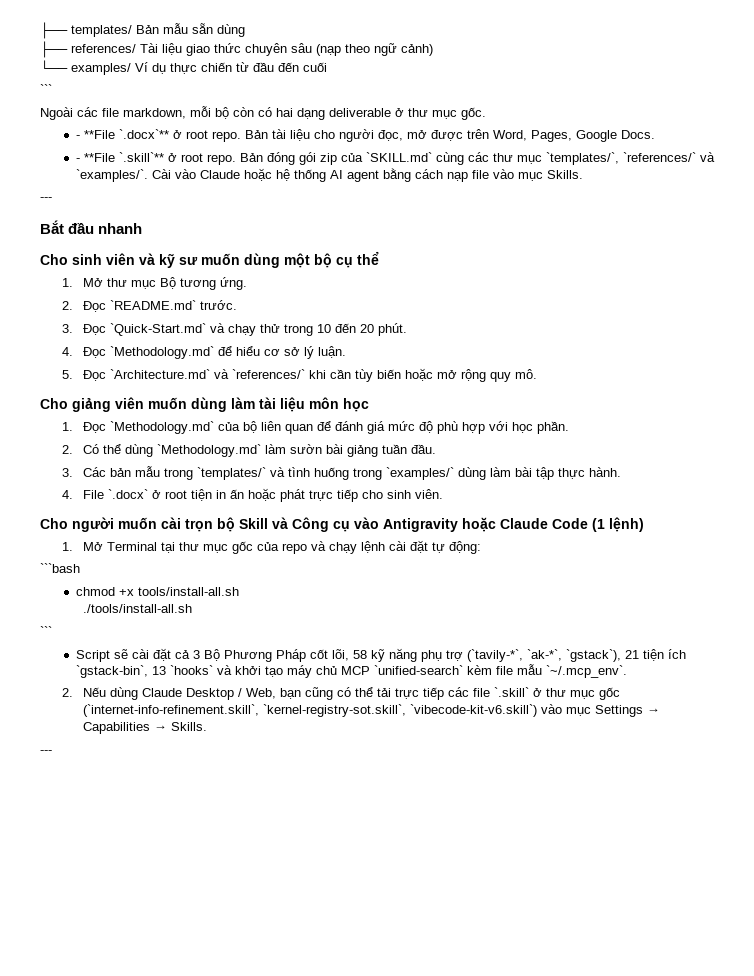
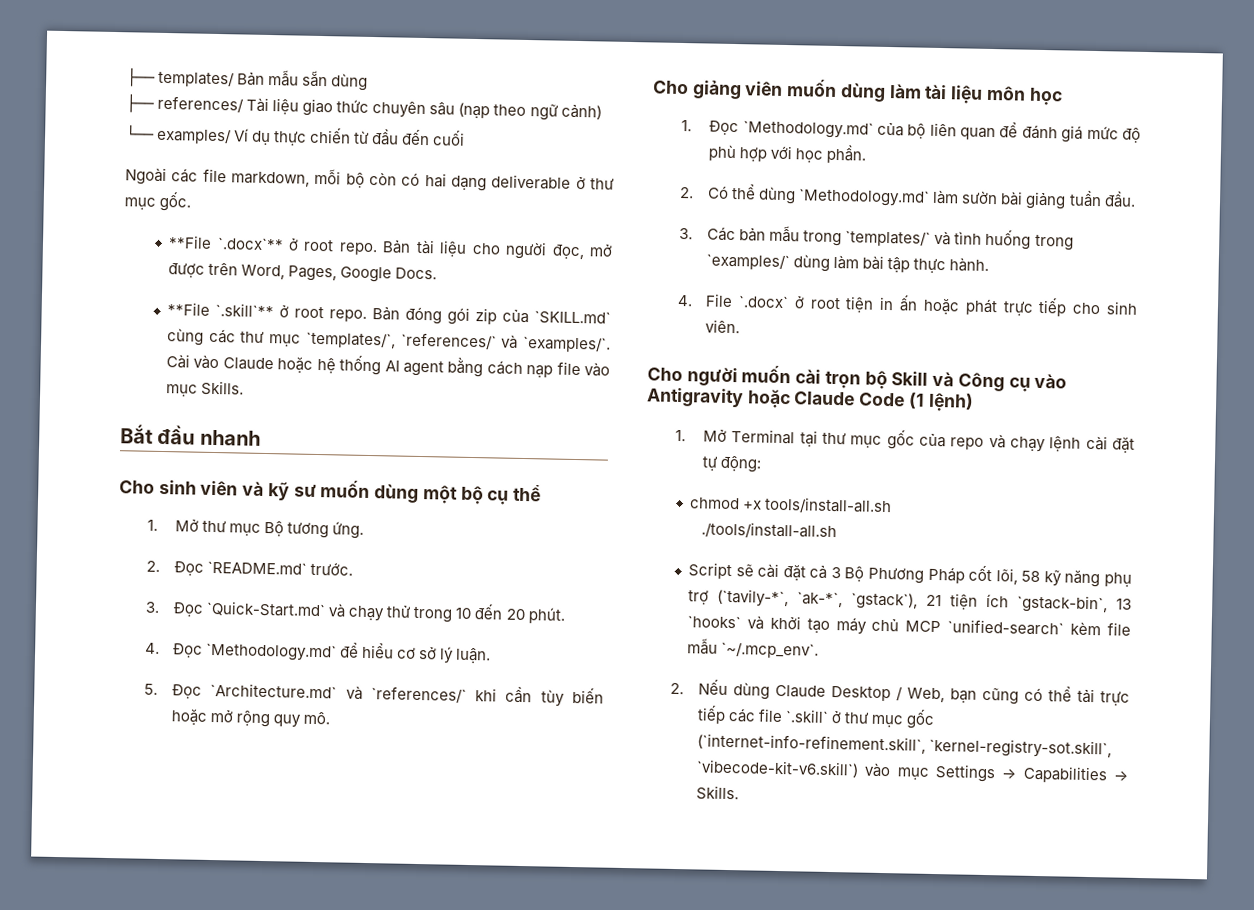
[40,84,52,94] // ``` -> (466, 138) none
[75,135,80,139] - -> (193, 201) none
[75,158,80,162] - -> (438, 273) none
[40,197,52,201] // --- -> (245, 388) none
[40,563,80,573] // ```bash -> (763, 463) none
[40,626,52,636] // ``` -> (838, 530) none
[40,750,52,754] // --- -> (740, 793) none

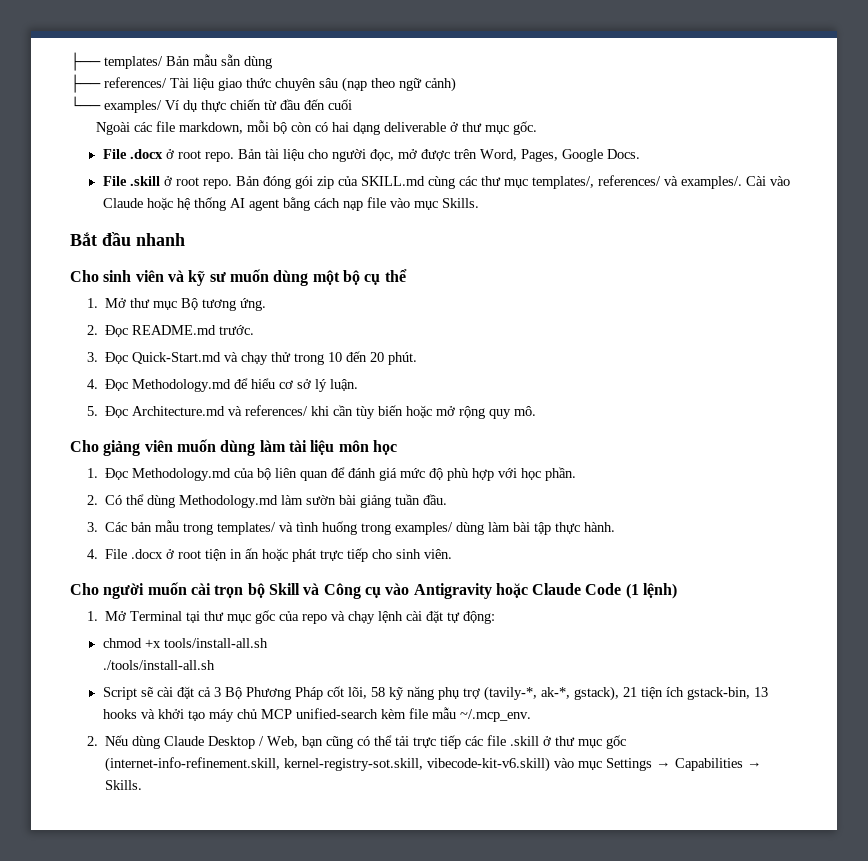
[168,235,284,251] **File `.docx`** -> [102,149,163,159] File .docx
[167,302,275,318] **File `.skill`** -> [102,176,160,186] File .skill
[534,310,611,325] `SKILL.md` -> [360,176,425,186] SKILL.md
[305,331,611,353] `templates/`, `references/` và `examples/`. -> [531,175,742,189] templates/, references/ và examples/.
[207,560,308,575] `README.md` -> [131,325,216,335] README.md
[206,600,327,618] `Quick-Start.md` -> [131,352,221,364] Quick-Start.md
[205,642,338,662] `Methodology.md` -> [131,379,231,392] Methodology.md
[210,682,467,703] `Architecture.md` và `references/` -> [131,405,308,416] Architecture.md và references/
[742,120,874,139] `Methodology.md` -> [131,468,231,481] Methodology.md
[798,188,931,207] `Methodology.md` -> [178,495,278,508] Methodology.md
[845,230,932,247] `templates/` -> [216,522,276,535] templates/
[706,253,791,271] `examples/` -> [394,522,453,535] examples/
[737,295,789,309] `.docx` -> [130,549,163,559] .docx
[717,588,1132,614] [687,615,742,629] (`tavily-*`, `ak-*`, `gstack`), 21 tiện ích `gstack-bin`, 13 `hooks` -> [483,686,768,701] [102,709,137,719] (tavily-*, ak-*, gstack), 21 tiện ích gstack-bin, 13 hooks
[947,619,1065,636] `unified-search` -> [295,708,378,719] unified-search
[721,641,820,659] `~/.mcp_env`. -> [459,709,531,722] ~/.mcp_env.
[785,709,830,723] `.skill` -> [509,736,539,746] .skill
[697,733,1113,759] [696,759,860,778] (`internet-info-refinement.skill`, `kernel-registry-sot.skill`, `vibecode-kit-v6.skill`) -> [104,757,550,772] (internet-info-refinement.skill, kernel-registry-sot.skill, vibecode-kit-v6.skill)

